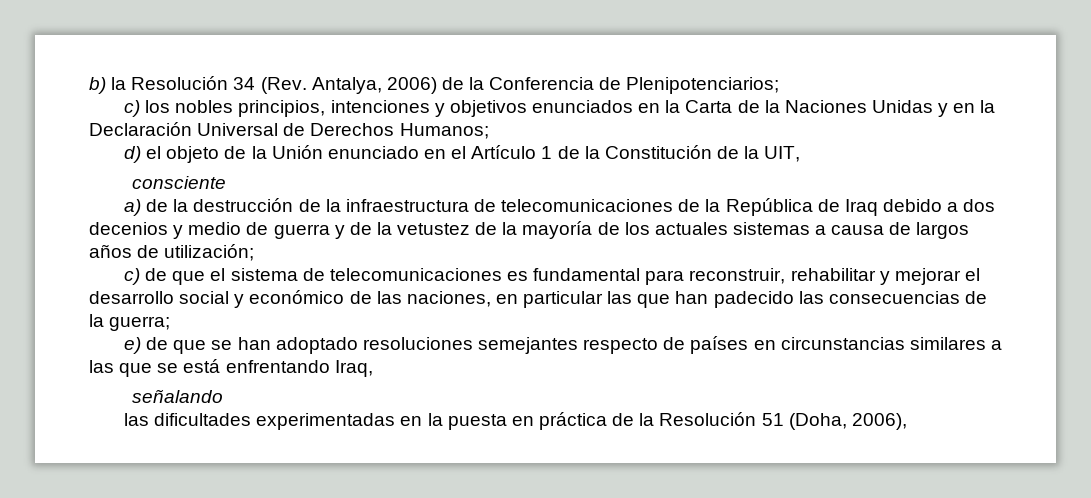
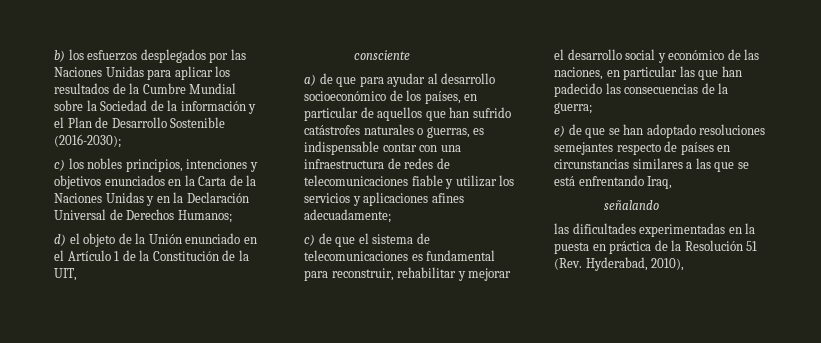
[111,76,780,94] la Resolución 34 (Rev. Antalya, 2006) de la Conferencia de Plenipotenciarios; -> [68,49,246,63] [54,66,231,80] [54,83,237,94] [54,100,257,114] [54,117,226,128] [54,134,121,148] los esfuerzos desplegados por las Naciones Unidas para aplicar los resultados de la Cumbre Mundial sobre la Sociedad de la información y el Plan de Desarrollo Sostenible (2016-2030);
[173,198,996,216] [89,221,970,239] [89,244,255,261] la destrucción de la infraestructura de telecomunicaciones de la República de Iraq debido a dos decenios y medio de guerra y de la vetustez de la mayoría de los actuales sistemas a causa de largos años de utilización; -> [336,73,496,87] [304,90,478,104] [304,107,511,121] [304,124,485,138] [304,141,461,155] [304,158,450,169] [304,175,515,189] [304,192,464,206] [304,209,391,223] que para ayudar al desarrollo socioeconómico de los países, en particular de aquellos que han sufrido catástrofes naturales o guerras, es indispensable contar con una infraestructura de redes de telecomunicaciones fiable y utilizar los servicios y aplicaciones afines adecuadamente;
[788,413,907,430] (Doha, 2006), -> [554,257,685,271] (Rev. Hyderabad, 2010),

